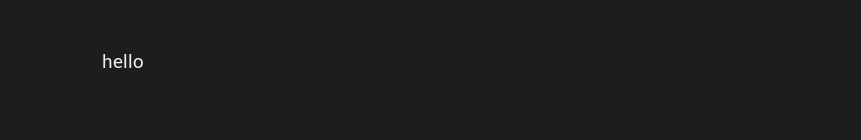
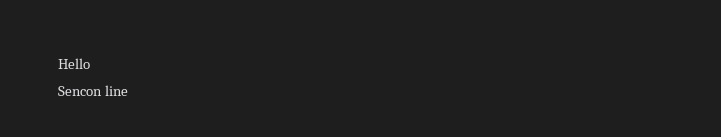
[102,54,144,68] hello -> [58,58,90,69] [58,85,128,96] Hello // Sencon line

